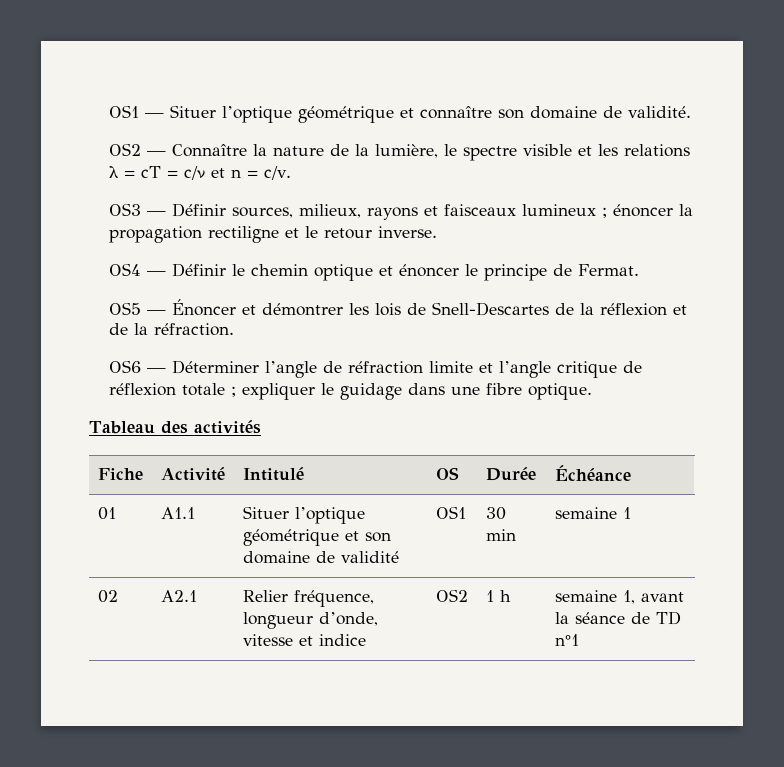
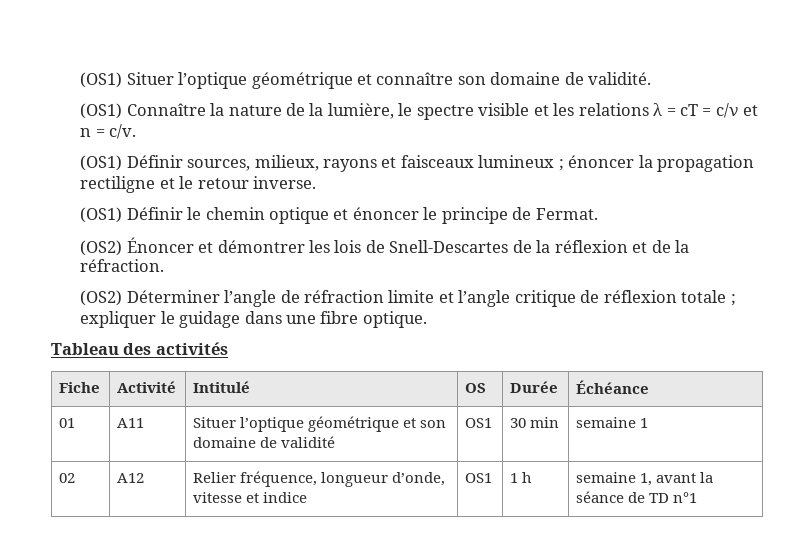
[109,105,165,118] OS1 — -> [80,72,123,88] (OS1)
[109,143,167,156] OS2 — -> [80,103,123,119] (OS1)
[109,203,167,216] OS3 — -> [80,155,123,171] (OS1)
[109,263,167,276] OS4 — -> [80,207,123,223] (OS1)
[109,302,167,315] OS5 — -> [80,240,123,256] (OS2)
[109,360,167,373] OS6 — -> [80,290,123,306] (OS2)
[160,507,195,519] A1.1 -> [117,418,145,428] A11
[160,590,197,602] A2.1 -> [117,473,145,483] A12
[435,589,468,602] OS2 -> [465,473,493,483] OS1

